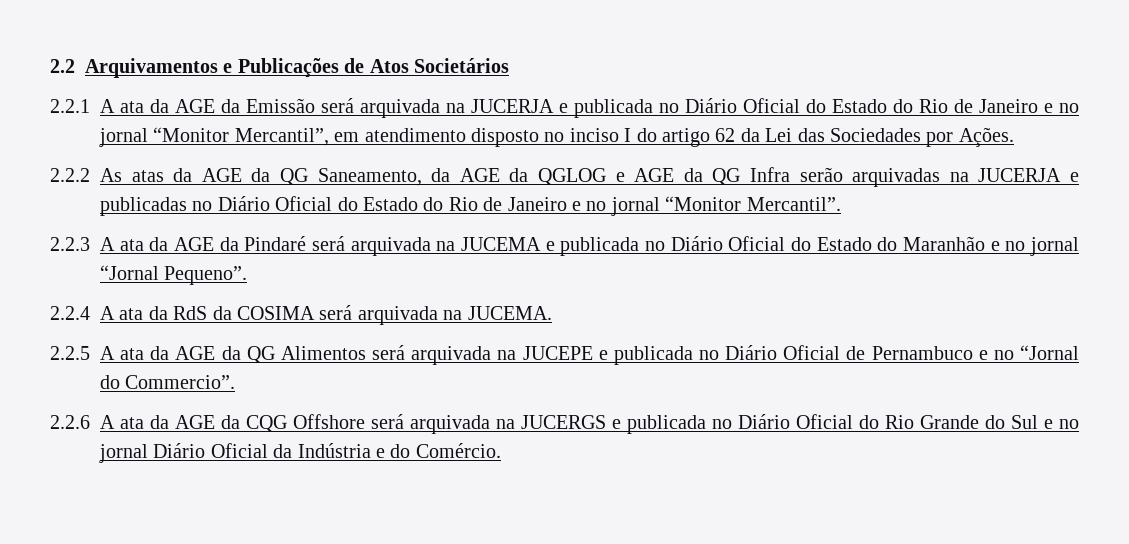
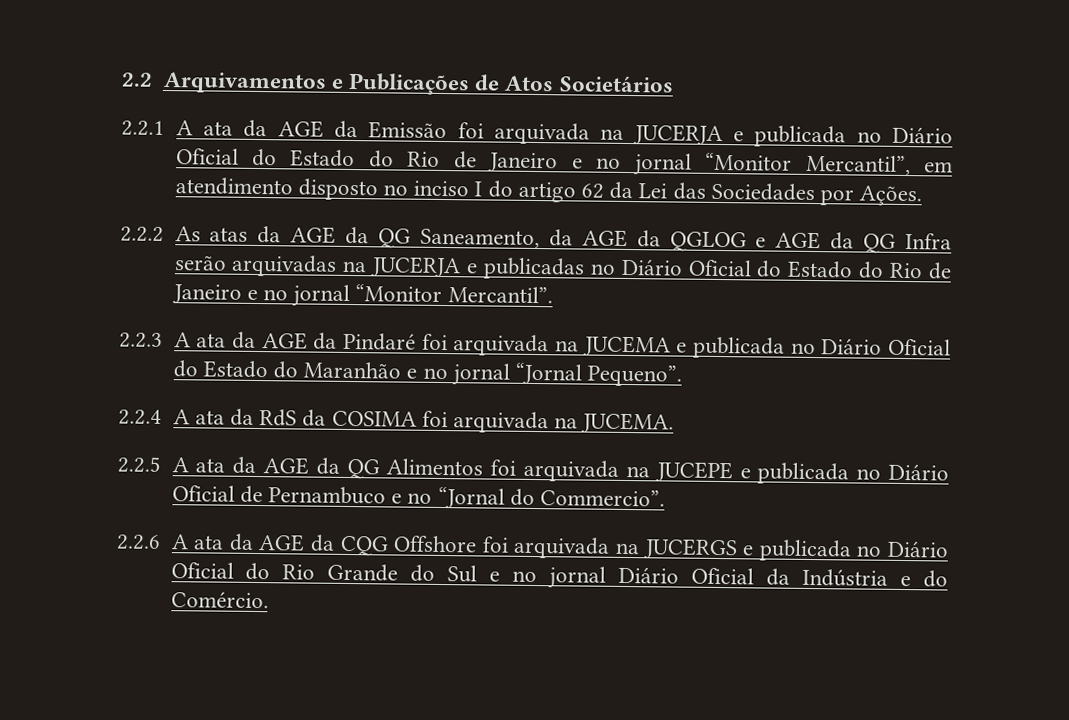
[321,98,354,113] será -> [457,122,484,139] foi
[312,236,345,251] será -> [421,333,448,351] foi
[319,305,353,320] será -> [421,410,448,428] foi
[372,345,406,360] será -> [490,459,517,476] foi
[371,414,404,429] será -> [481,536,509,553] foi

